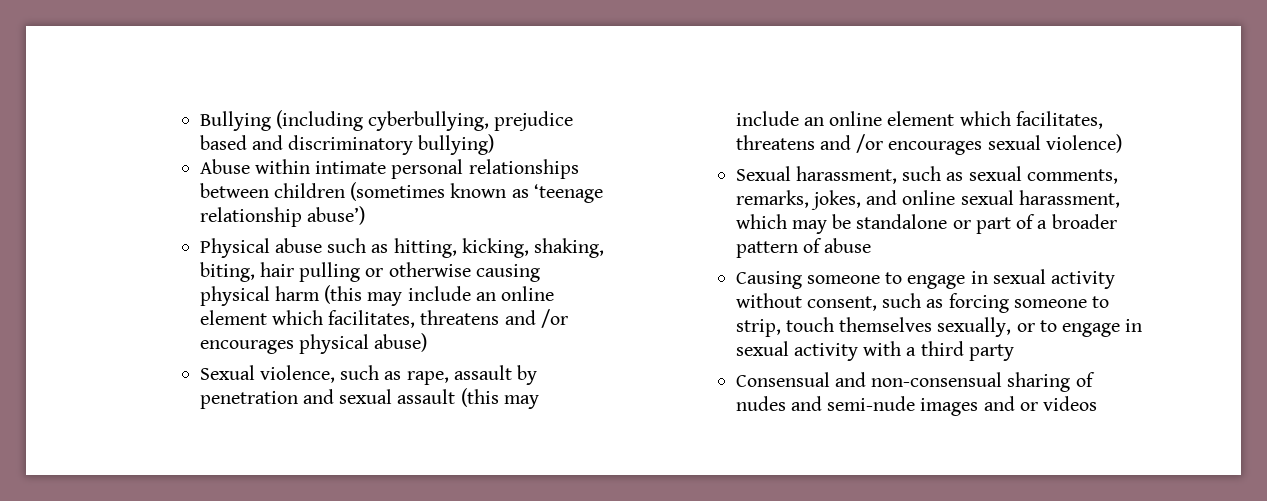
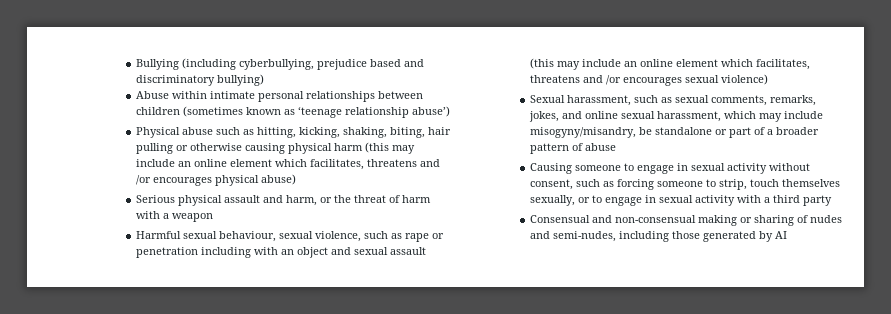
[199,365,538,385] [199,391,298,409] Sexual violence, such as rape, assault by penetration -> [135,195,431,206] [135,211,213,222] [135,231,444,242] [135,247,328,258] Serious physical assault and harm, or the threat of harm with a weapon // Harmful sexual behaviour, sexual violence, such as rape or penetration including with an object
(827, 227) none -> [783,111,823,119] [529,127,636,138] include misogyny/misandry,
(1003, 379) none -> [697,215,752,226] making or
[827,396,1098,416] semi-nude images and or videos -> [552,231,787,242] semi-nudes, including those generated by AI

